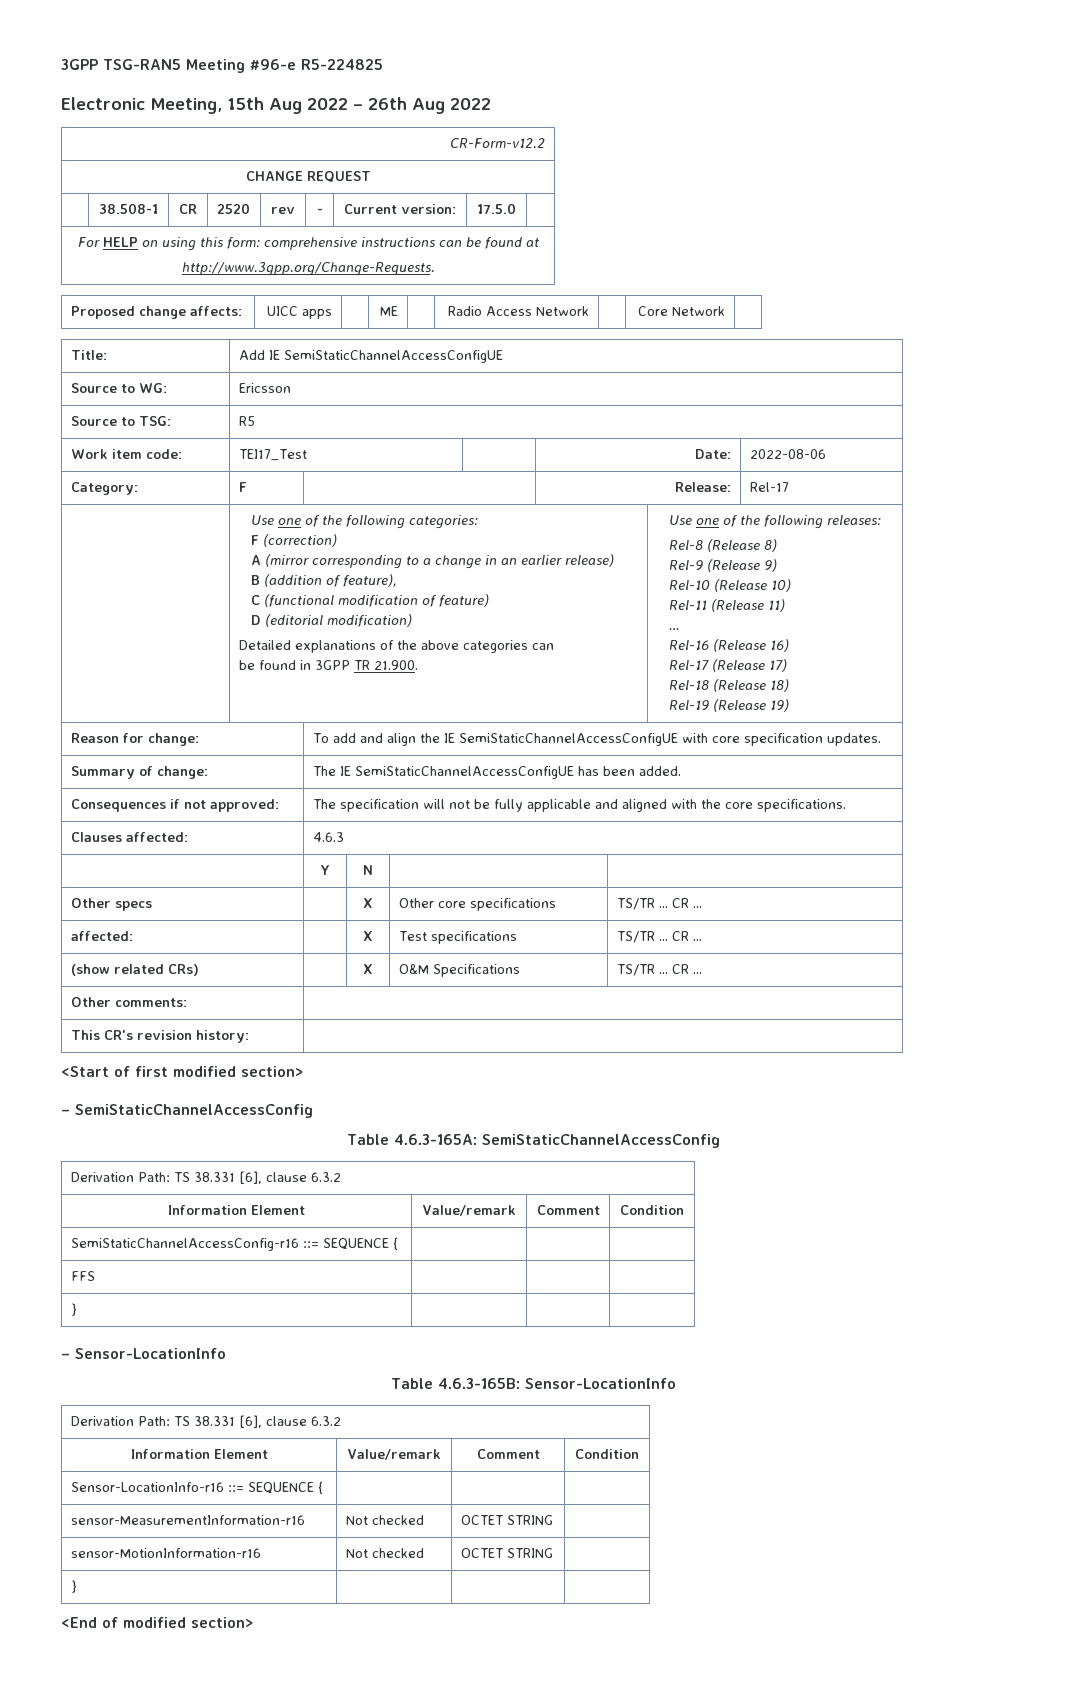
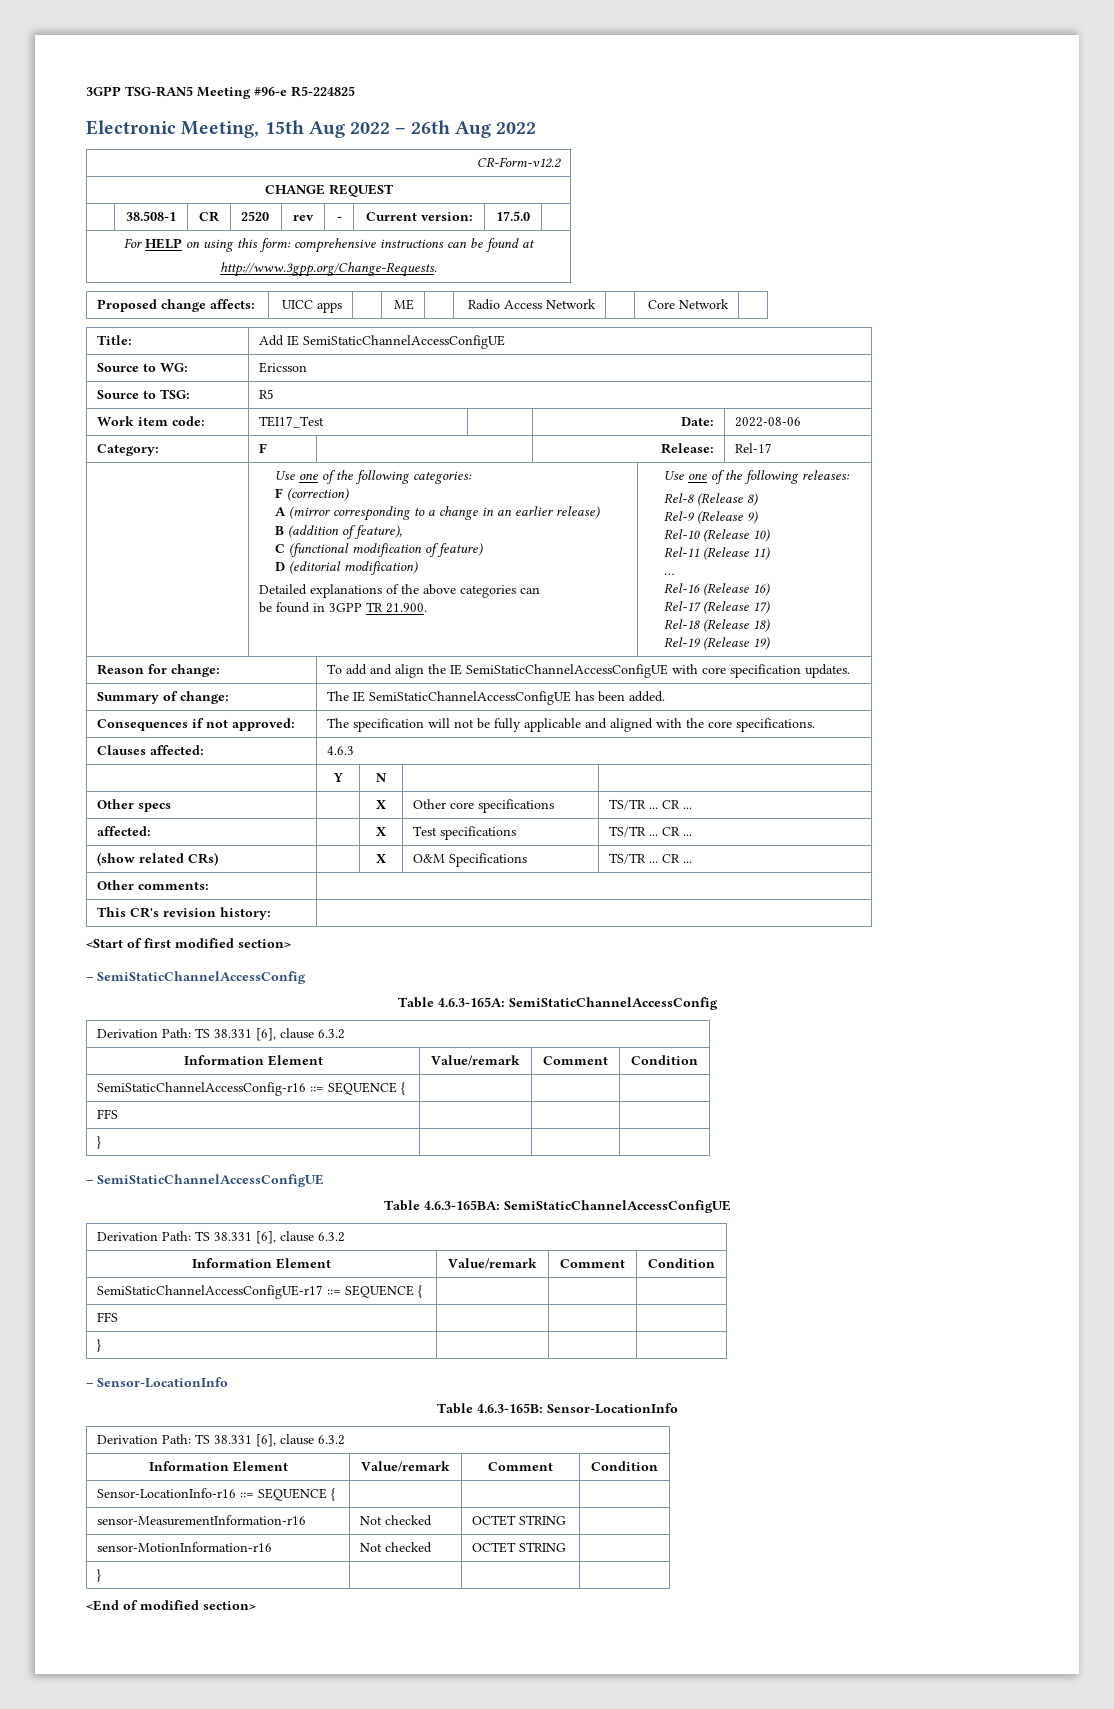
(77, 1309) none -> [86,1174,324,1187] [383,1200,731,1213] [96,1231,345,1244] [192,1258,331,1269] [448,1258,537,1269] [560,1259,625,1268] [648,1258,715,1268] [96,1285,422,1299] [96,1312,118,1322] [96,1339,101,1352] // – SemiStaticChannelAccessConfigUE // Table 4.6.3-165BA: SemiStaticChannelAccessConfigUE // Derivation Path: TS 38.331 [6], clause 6.3.2 // Information Element | Value/remark | Comment | Condition // SemiStaticChannelAccessConfigUE-r17 ::= SEQUENCE { | | | // FFS | | | // } | | |

